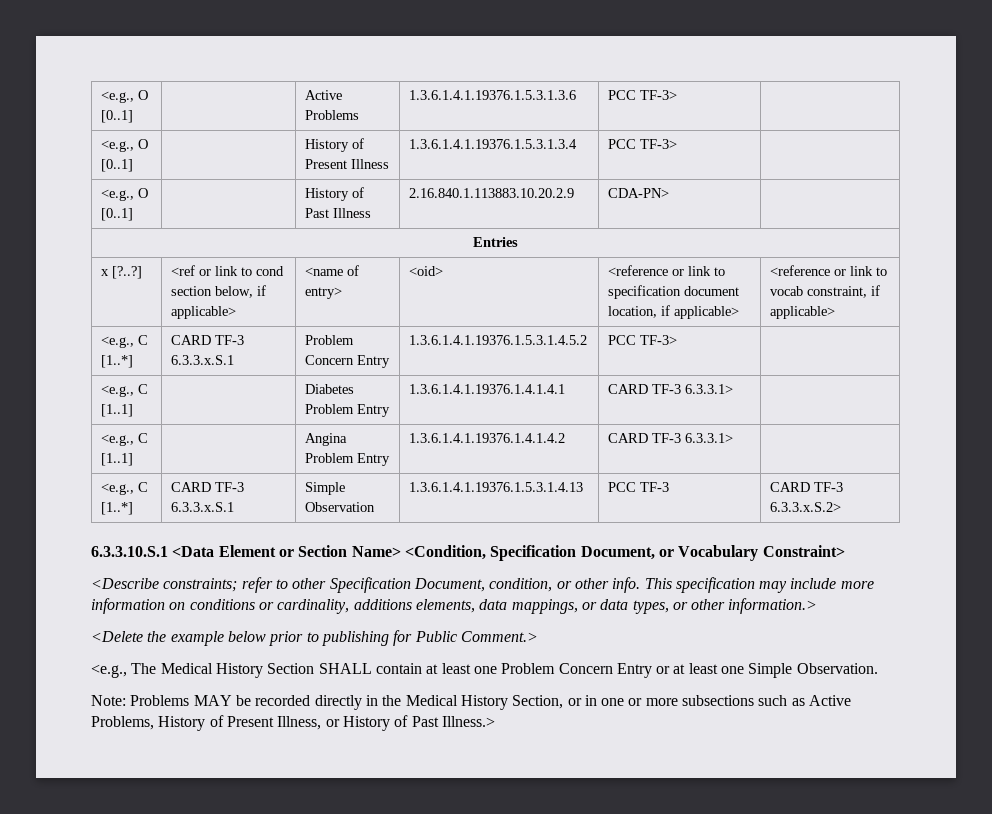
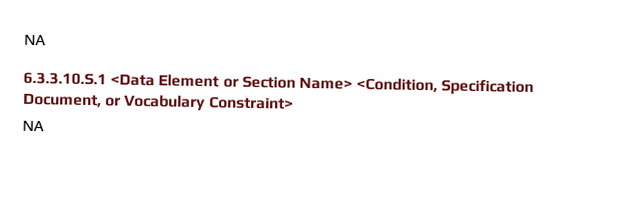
[101,90,149,103] [101,110,134,123] [305,90,343,100] [305,110,360,120] [409,90,577,100] [608,90,678,100] [101,139,149,152] [101,159,134,172] [305,138,365,152] [305,159,390,169] [409,139,578,149] [608,139,678,149] [101,188,149,201] [101,208,134,221] [305,187,365,201] [305,208,372,218] [409,188,575,198] [608,188,670,198] [473,237,518,247] [101,266,143,279] [171,265,285,276] [171,285,267,298] [171,306,237,319] [305,265,360,276] [305,287,343,299] [409,266,444,276] [608,265,726,276] [608,285,740,299] [608,305,740,319] [770,265,888,276] [770,285,881,298] [770,306,836,319] [101,335,149,348] [101,355,134,368] [171,335,245,345] [171,355,235,365] [305,335,355,345] [305,355,391,368] [409,335,588,345] [608,335,678,345] [101,384,149,397] [101,404,134,417] [305,384,355,394] [305,404,391,417] [409,384,566,394] [608,384,734,394] [101,433,149,446] [101,453,134,466] [305,433,348,446] [305,453,391,466] [409,433,566,443] [608,433,734,443] [101,482,149,495] [101,502,134,515] [171,482,245,492] [171,502,235,512] [305,482,346,495] [305,502,376,512] [409,482,584,492] [608,482,670,492] [770,482,844,492] [770,502,842,512] <e.g., O [0..1] | | Active Problems | 1.3.6.1.4.1.19376.1.5.3.1.3.6 | PCC TF-3> | // <e.g., O [0..1] | | History of Present Illness | 1.3.6.1.4.1.19376.1.5.3.1.3.4 | PCC TF-3> | // <e.g., O [0..1] | | History of Past Illness | 2.16.840.1.113883.10.20.2.9 | CDA-PN> | // Entries // x [?..?] | <ref or link to cond section below, if applicable> | <name of entry> | <oid> | <reference or link to specification document location, if applicable> | <reference or link to vocab constraint, if applicable> // <e.g., C [1..*] | CARD TF-3 6.3.3.x.S.1 | Problem Concern Entry | 1.3.6.1.4.1.19376.1.5.3.1.4.5.2 | PCC TF-3> | // <e.g., C [1..1] | | Diabetes Problem Entry | 1.3.6.1.4.1.19376.1.4.1.4.1 | CARD TF-3 6.3.3.1> | // <e.g., C [1..1] | | Angina Problem Entry | 1.3.6.1.4.1.19376.1.4.1.4.2 | CARD TF-3 6.3.3.1> | // <e.g., C [1..*] | CARD TF-3 6.3.3.x.S.1 | Simple Observation | 1.3.6.1.4.1.19376.1.5.3.1.4.13 | PCC TF-3 | CARD TF-3 6.3.3.x.S.2> -> [24,33,46,46] NA
[91,577,874,593] [91,598,818,614] [91,630,538,646] [91,663,878,678] [91,695,852,710] [91,715,495,731] <Describe constraints; refer to other Specification Document, condition, or other info. This specification may include more information on conditions or cardinality, additions elements, data mappings, or data types, or other information.> // <Delete the example below prior to publishing for Public Comment.> // <e.g., The Medical History Section SHALL contain at least one Problem Concern Entry or at least one Simple Observation. // Note: Problems MAY be recorded directly in the Medical History Section, or in one or more subsections such as Active Problems, History of Present Illness, or History of Past Illness.> -> [22,119,44,132] NA

